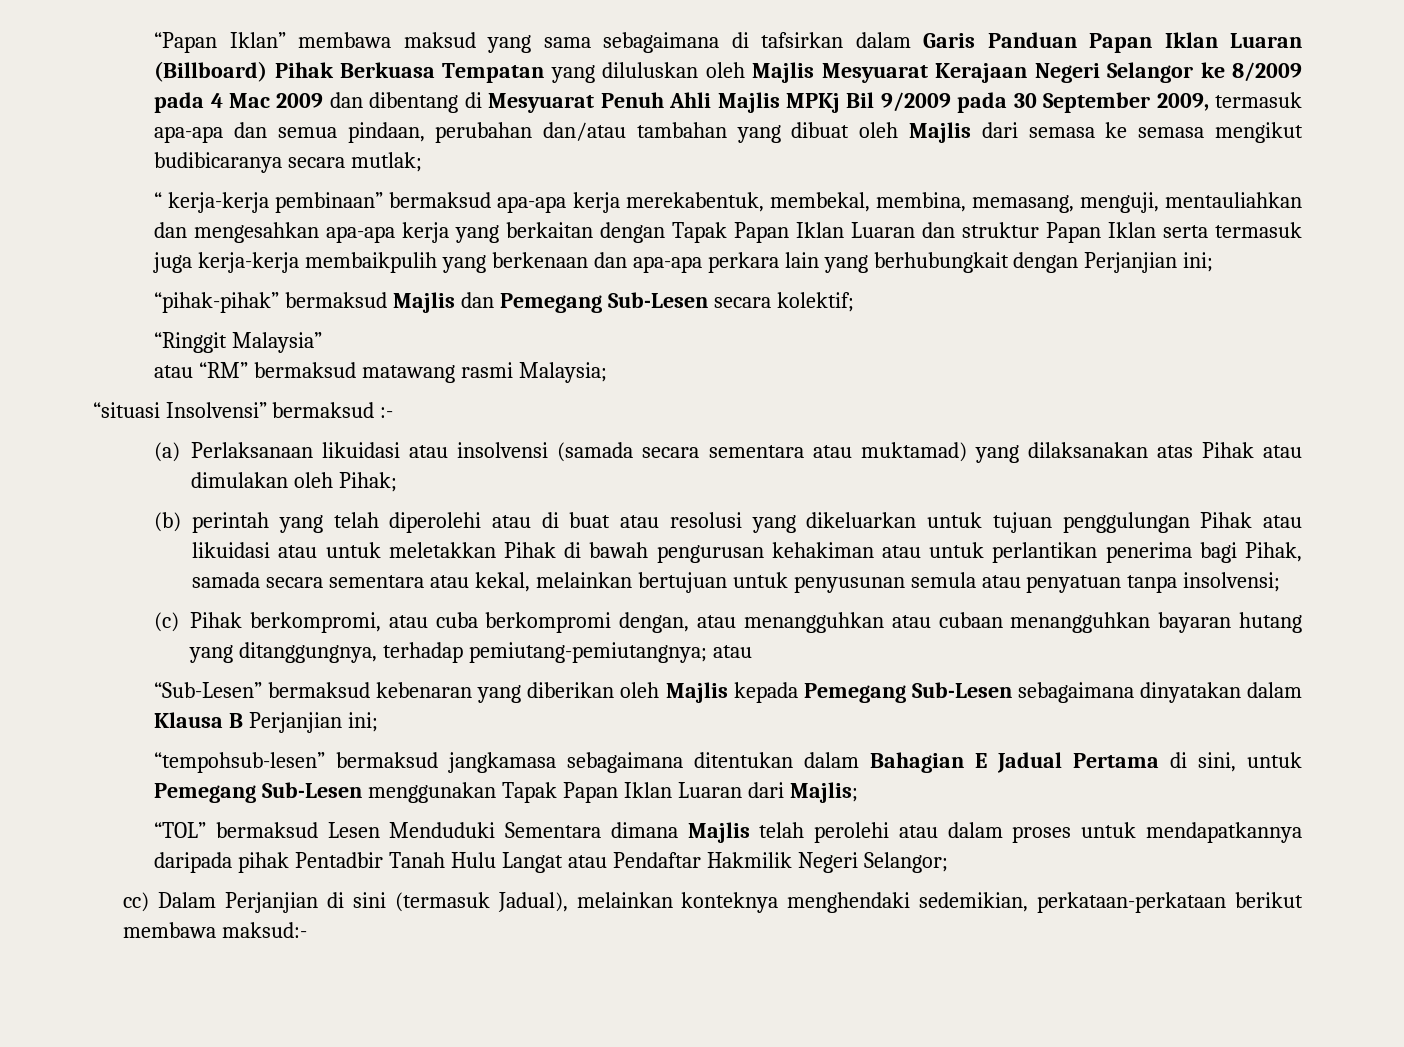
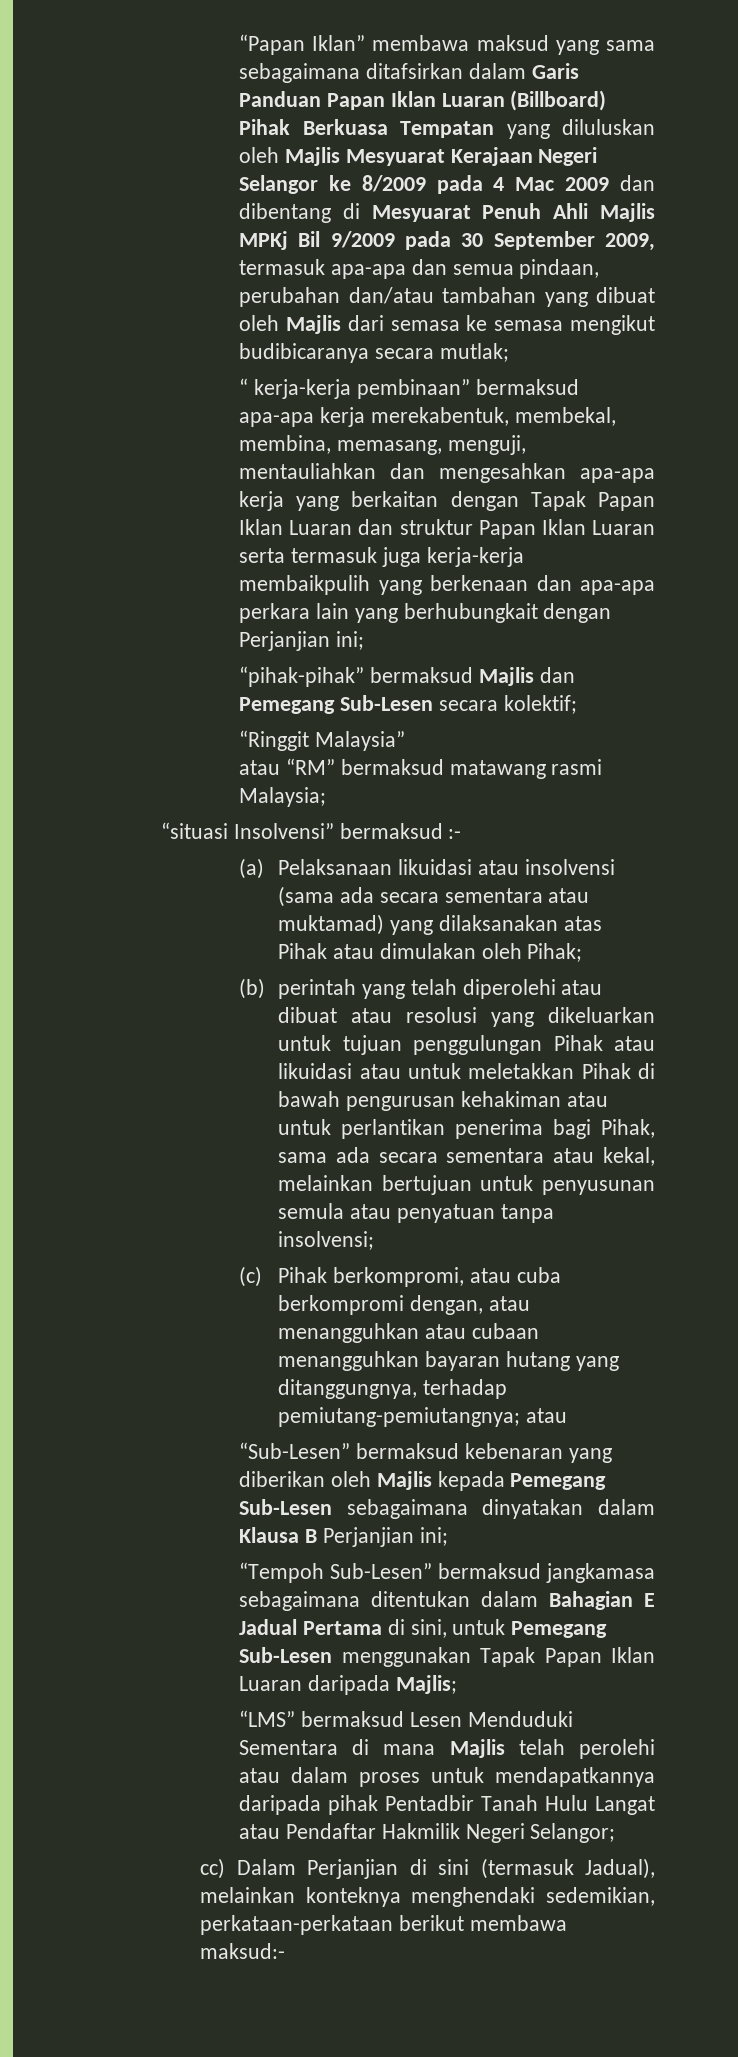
[731,32,844,48] di tafsirkan -> [365,63,463,79] ditafsirkan
(1157, 230) none -> [591,520,655,535] Luaran
[191,442,314,458] Perlaksanaan -> [278,859,393,875] Pelaksanaan
[557,442,634,462] (samada -> [278,886,374,907] (sama ada
[541,512,611,528] di buat -> [278,1007,338,1023] dibuat
[192,572,261,588] samada -> [278,1147,370,1163] sama ada
[154,752,326,773] “tempohsub-lesen” -> [239,1562,433,1583] “Tempoh Sub-Lesen”
[747,782,784,798] dari -> [307,1675,390,1695] daripada
[154,822,207,838] “TOL” -> [239,1710,296,1727] “LMS”
[610,822,678,838] dimana -> [352,1739,436,1755] di mana

